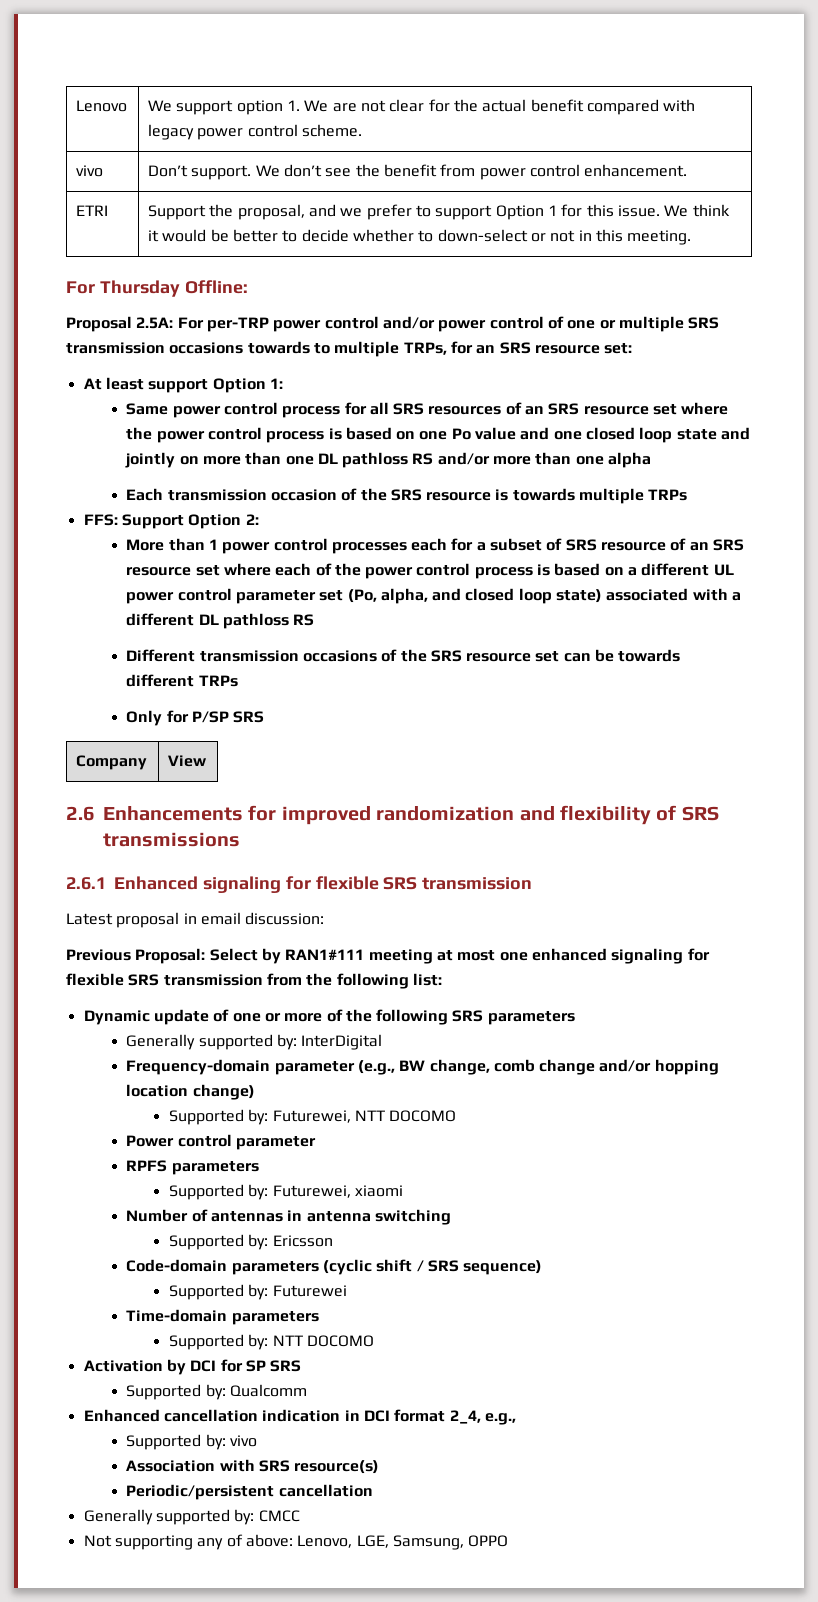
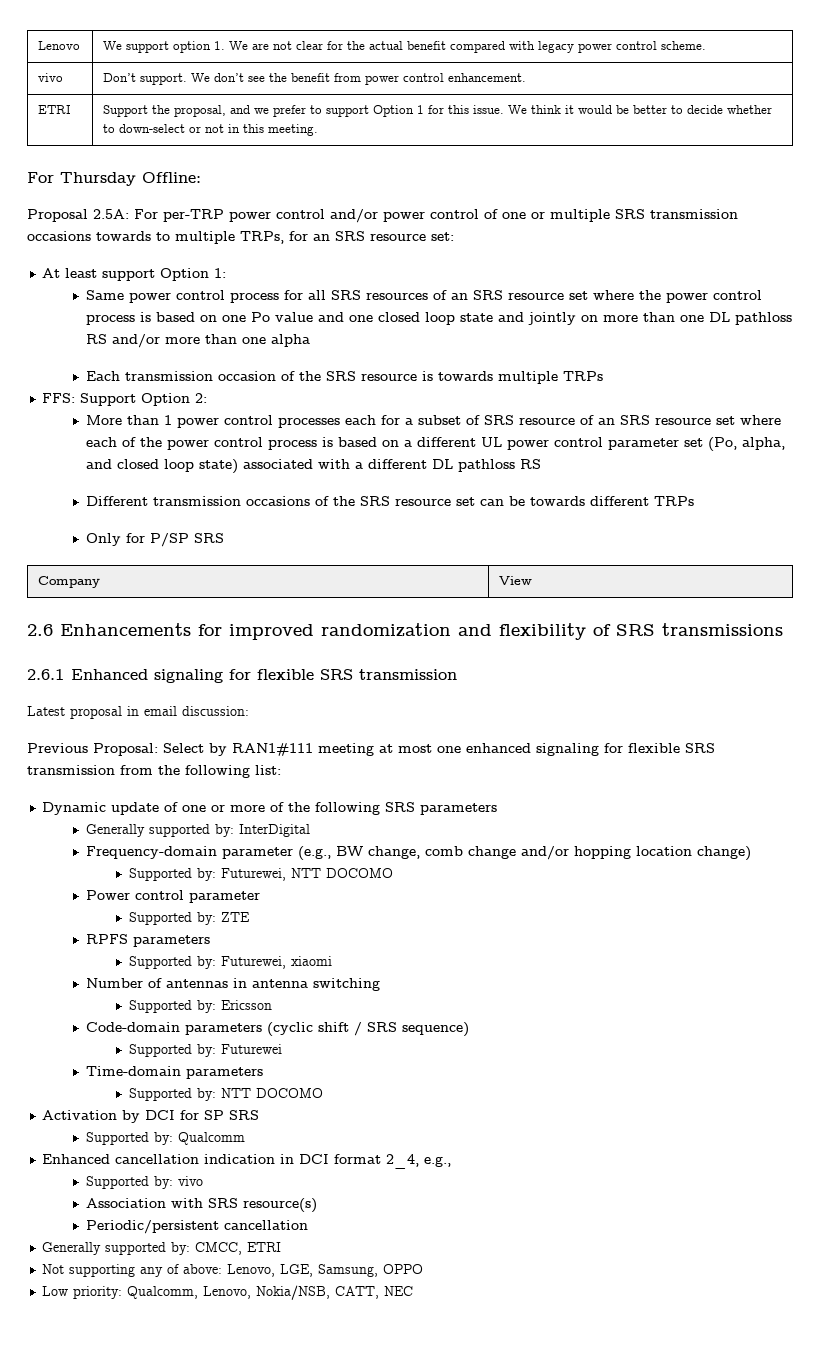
(316, 1143) none -> [129,912,251,925] // Supported by: ZTE
[258,1510,300,1522] CMCC -> [195,1242,282,1255] CMCC, ETRI
(509, 1541) none -> [42,1285,414,1300] // Low priority: Qualcomm, Lenovo, Nokia/NSB, CATT, NEC

